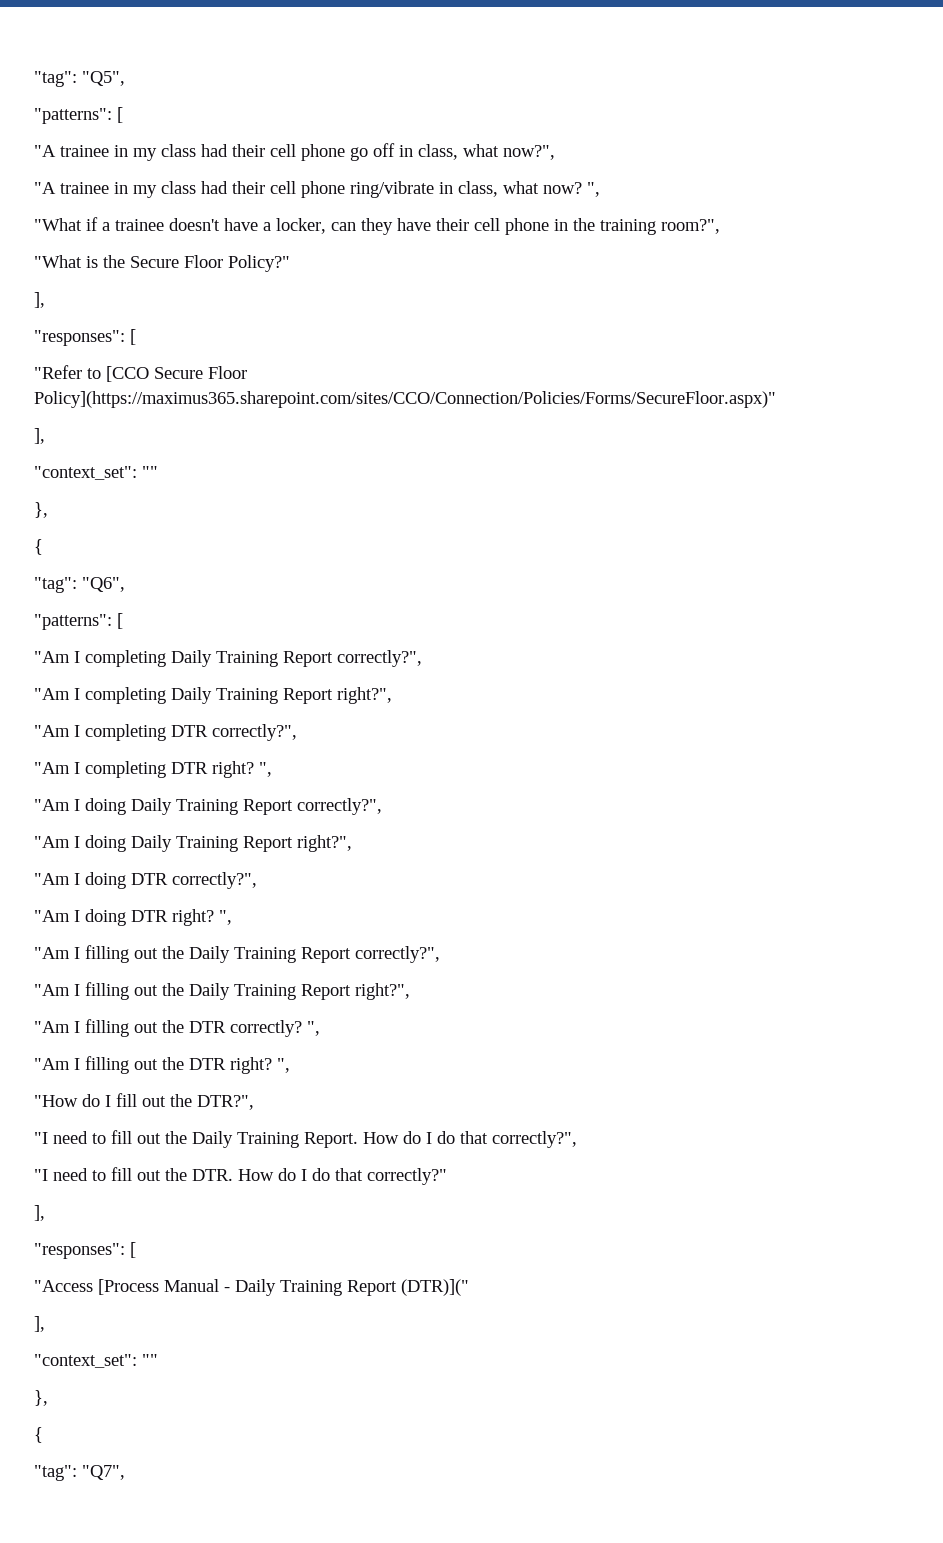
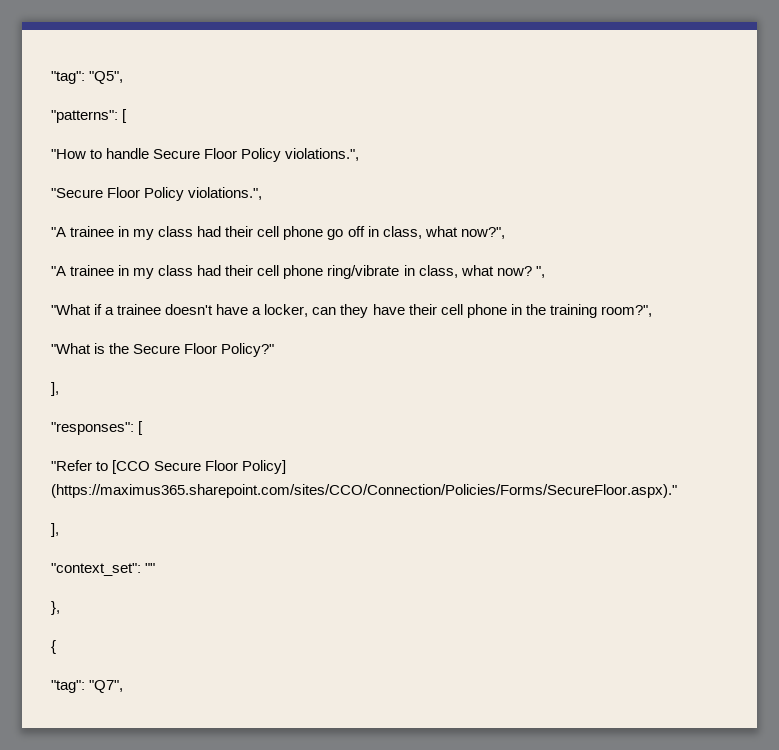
(123, 115) none -> [51,148,360,162] [51,187,263,201] // "How to handle Secure Floor Policy violations.", // "Secure Floor Policy violations.",
[34,391,776,408] [34,428,45,444] [34,466,158,480] [34,502,48,518] [34,539,43,555] [34,577,125,593] [34,613,123,630] [34,650,422,667] [34,687,392,704] [34,724,297,741] [34,761,272,778] [34,798,382,815] [34,835,352,852] [34,872,257,889] [34,909,232,926] [34,945,440,963] [34,982,410,1000] [34,1019,320,1037] [34,1056,290,1074] [34,1093,254,1110] [34,1130,577,1148] [34,1167,447,1185] [34,1205,45,1221] [34,1242,136,1259] [34,1279,469,1296] Policy](https://maximus365.sharepoint.com/sites/CCO/Connection/Policies/Forms/SecureFloor.aspx)" // ], // "context_set": "" // }, // { // "tag": "Q6", // "patterns": [ // "Am I completing Daily Training Report correctly?", // "Am I completing Daily Training Report right?", // "Am I completing DTR correctly?", // "Am I completing DTR right? ", // "Am I doing Daily Training Report correctly?", // "Am I doing Daily Training Report right?", // "Am I doing DTR correctly?", // "Am I doing DTR right? ", // "Am I filling out the Daily Training Report correctly?", // "Am I filling out the Daily Training Report right?", // "Am I filling out the DTR correctly? ", // "Am I filling out the DTR right? ", // "How do I fill out the DTR?", // "I need to fill out the Daily Training Report. How do I do that correctly?", // "I need to fill out the DTR. How do I do that correctly?" // ], // "responses": [ // "Access [Process Manual - Daily Training Report (DTR)](" -> [242,460,287,474] [51,484,677,498] Policy] (https://maximus365.sharepoint.com/sites/CCO/Connection/Policies/Forms/SecureFloor.aspx)."

